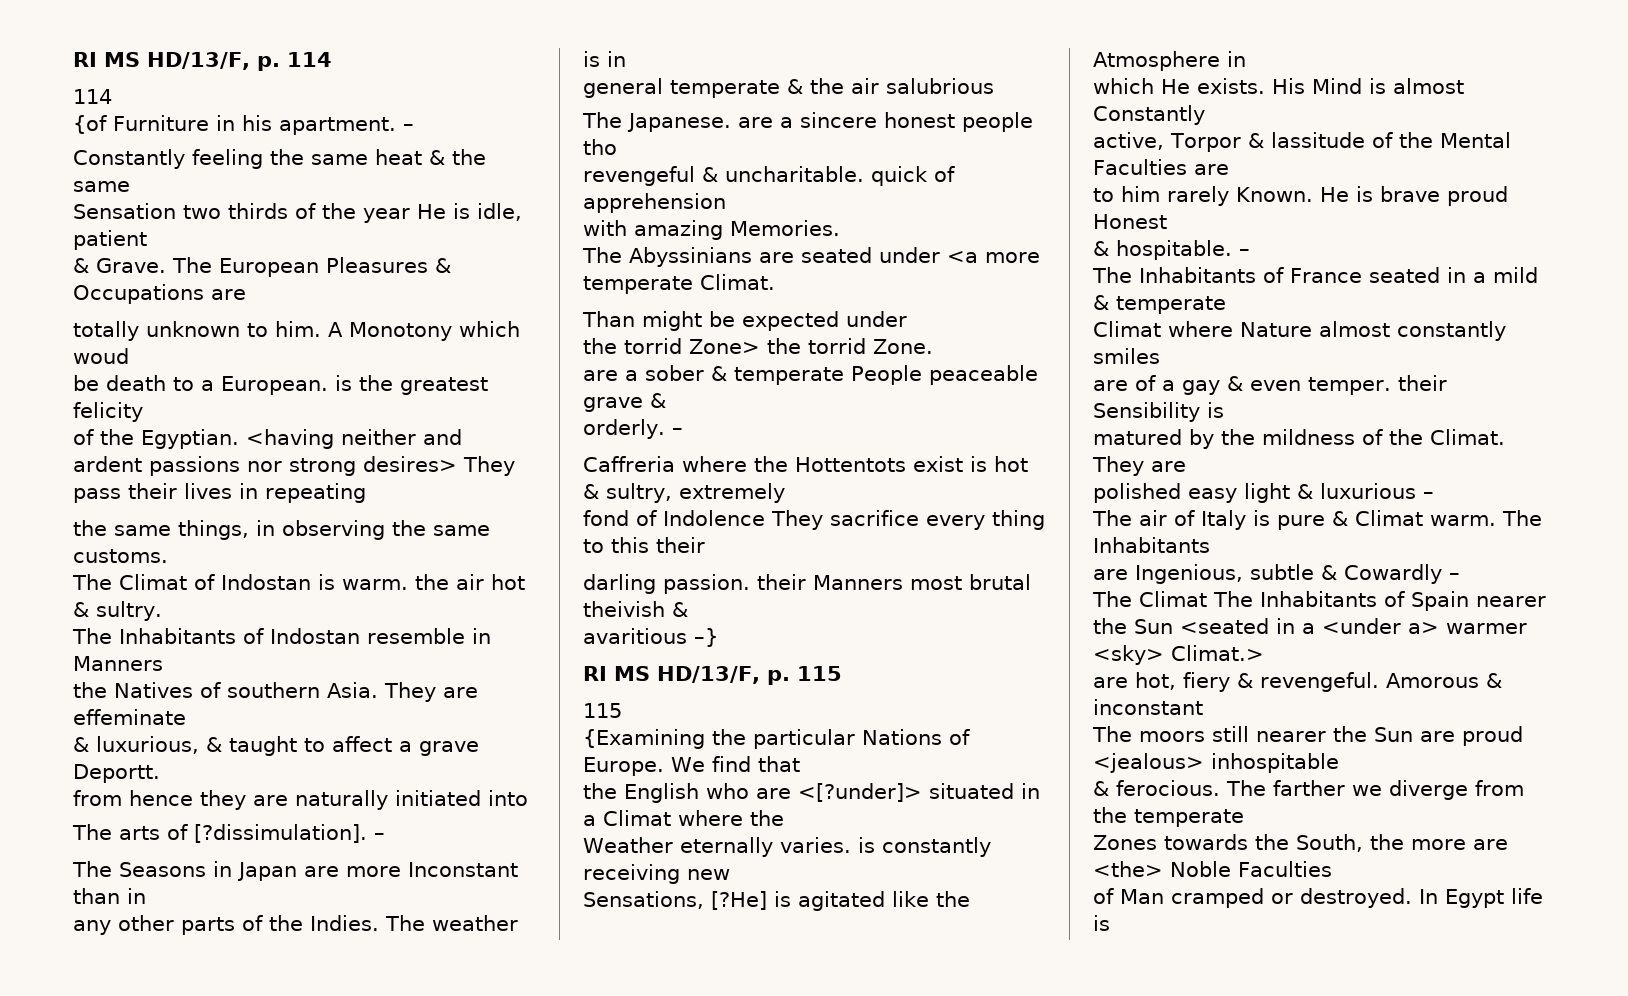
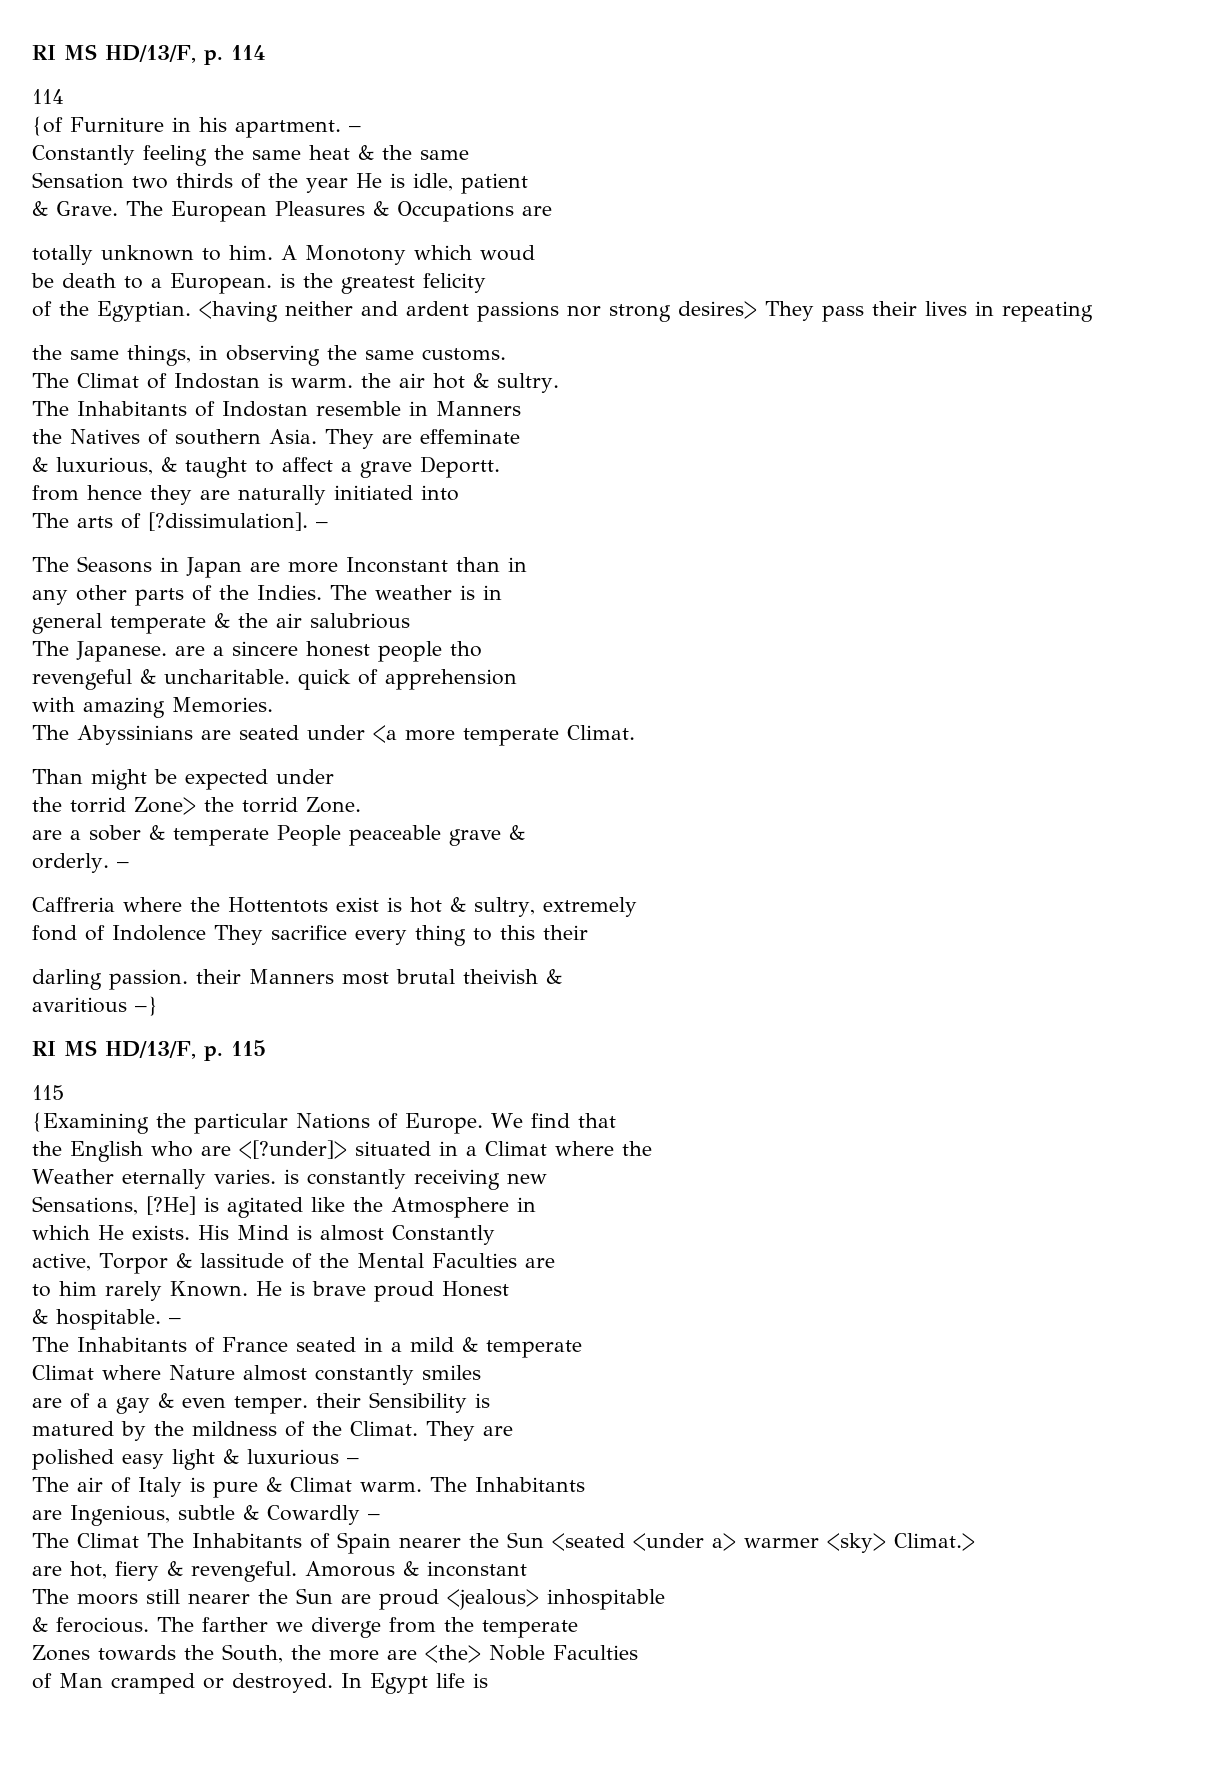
[1276,618,1315,634] in a -> (625, 1542) none

